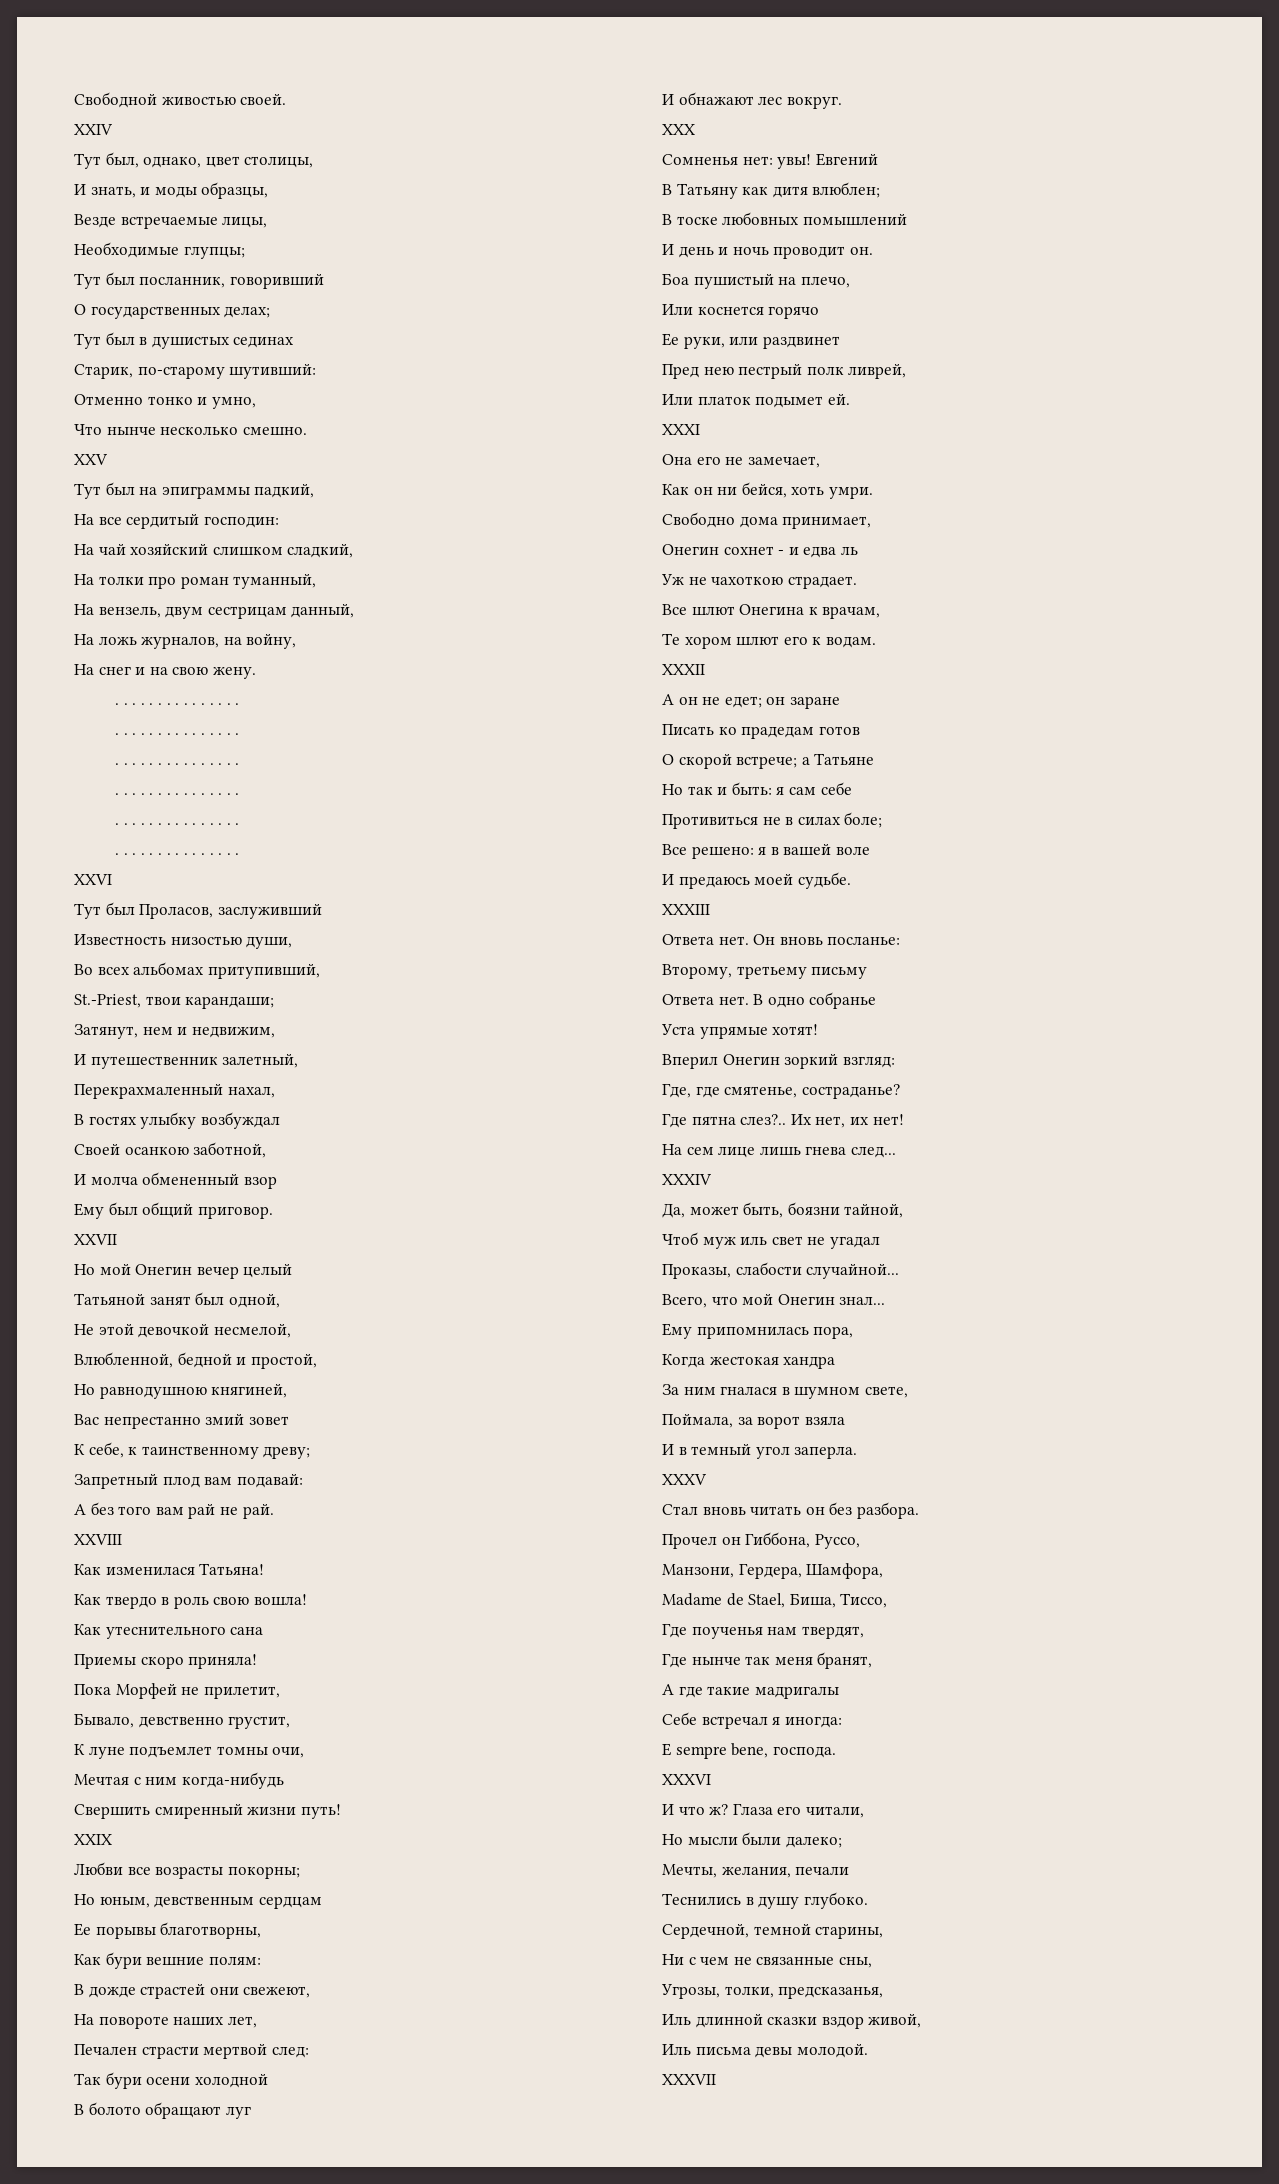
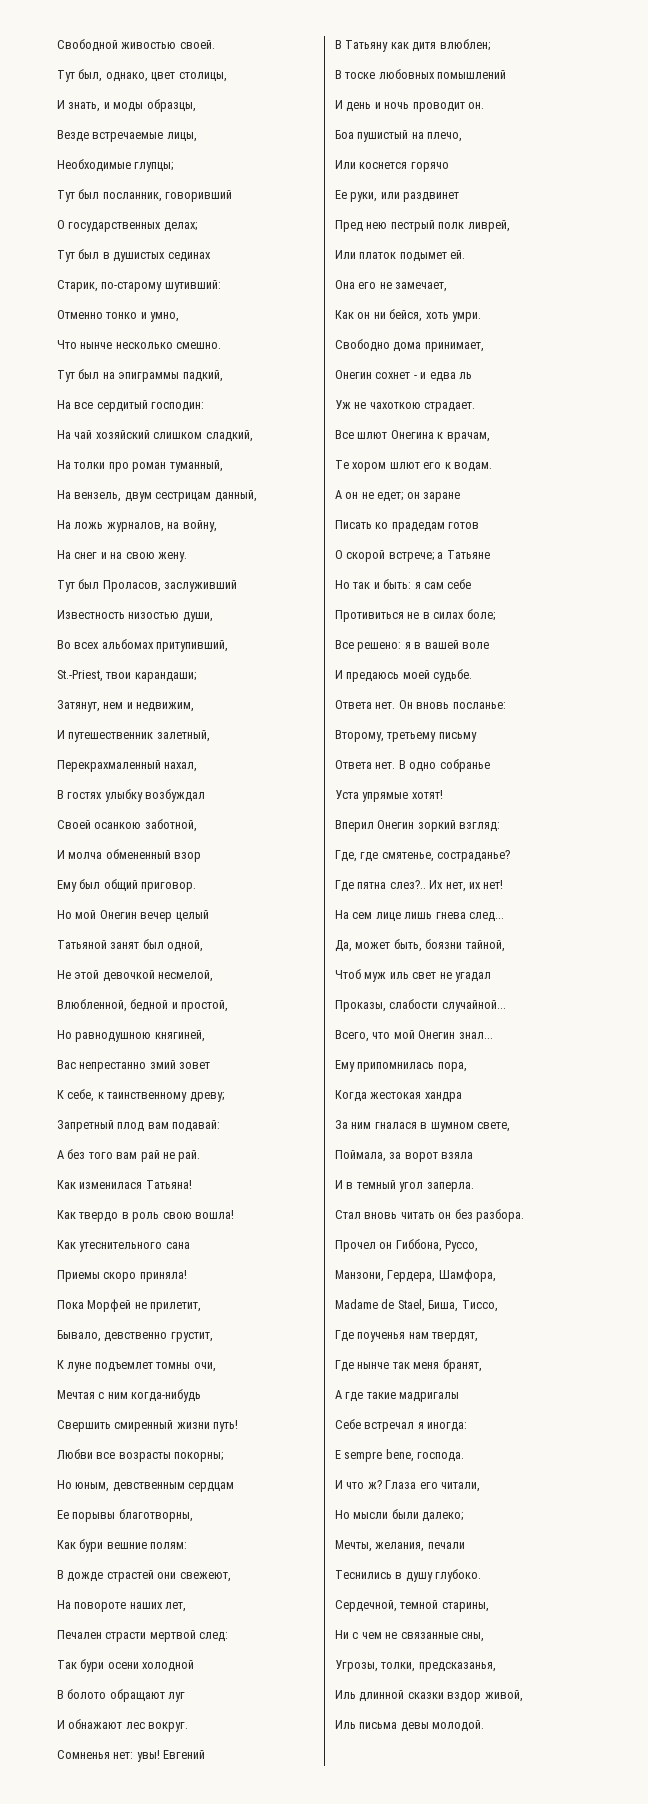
[74,124,113,135] // XXIV -> (215, 44) none
[74,454,108,465] // XXV -> (222, 345) none
[115,703,240,705] [115,733,240,735] [115,763,240,765] [115,793,240,795] [115,823,240,825] [115,853,240,855] [74,874,112,885] // . . . . . . . . . . . . . . . // . . . . . . . . . . . . . . . // . . . . . . . . . . . . . . . // . . . . . . . . . . . . . . . // . . . . . . . . . . . . . . . // . . . . . . . . . . . . . . . // XXVI -> (187, 557) none
[74,1234,117,1245] // XXVII -> (197, 887) none
[74,1534,122,1545] // XXVIII -> (201, 1156) none
[74,1834,112,1845] // XXIX -> (239, 1426) none
[662,124,695,135] // XXX -> (189, 1727) none
[662,424,700,435] // XXXI -> (466, 254) none
[662,664,705,675] // XXXII -> (492, 467) none
[662,904,710,915] // XXXIII -> (473, 675) none
[662,1174,712,1185] // XXXIV -> (504, 917) none
[662,1474,707,1485] // XXXV -> (474, 1187) none
[662,1774,711,1785] // XXXVI -> (465, 1457) none
[662,2074,716,2085] // XXXVII -> (485, 1726) none

